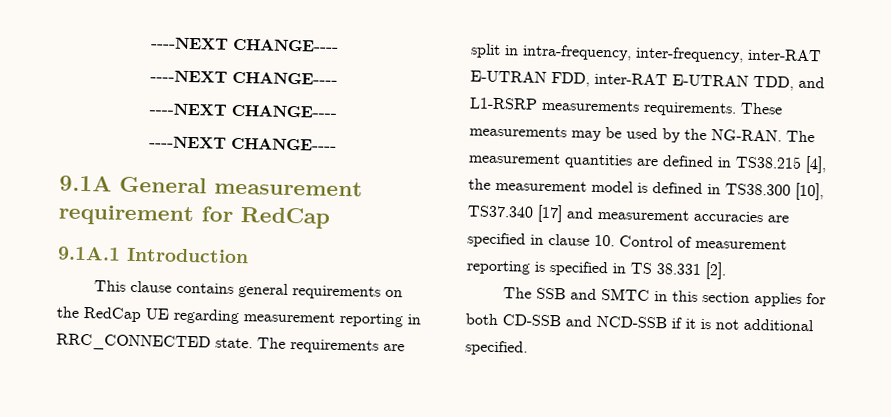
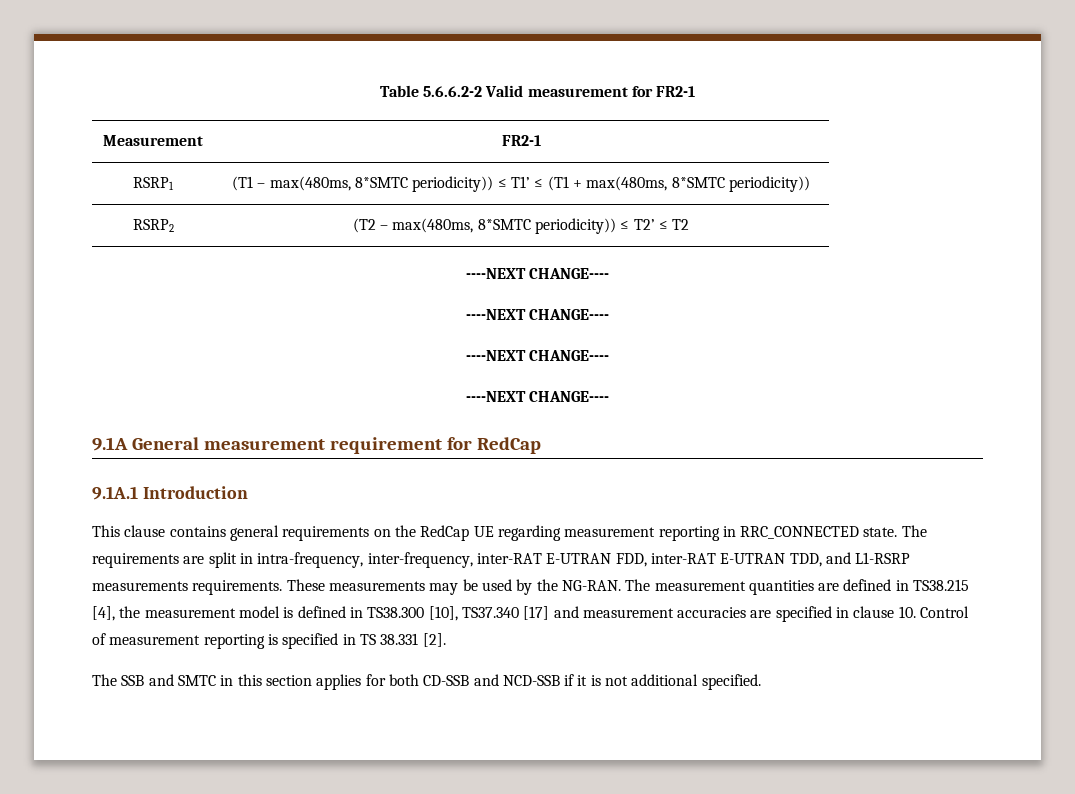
(150, 43) none -> [379,85,696,97] [103,135,203,146] [501,135,541,146] [133,177,174,190] [232,176,810,192] [132,219,174,232] [352,218,690,234] Table 5.6.6.2-2 Valid measurement for FR2-1 // Measurement | FR2-1 // RSRP1 | (T1 – max(480ms, 8*SMTC periodicity)) ≤ T1’ ≤ (T1 + max(480ms, 8*SMTC periodicity)) // RSRP2 | (T2 – max(480ms, 8*SMTC periodicity)) ≤ T2’ ≤ T2 //

